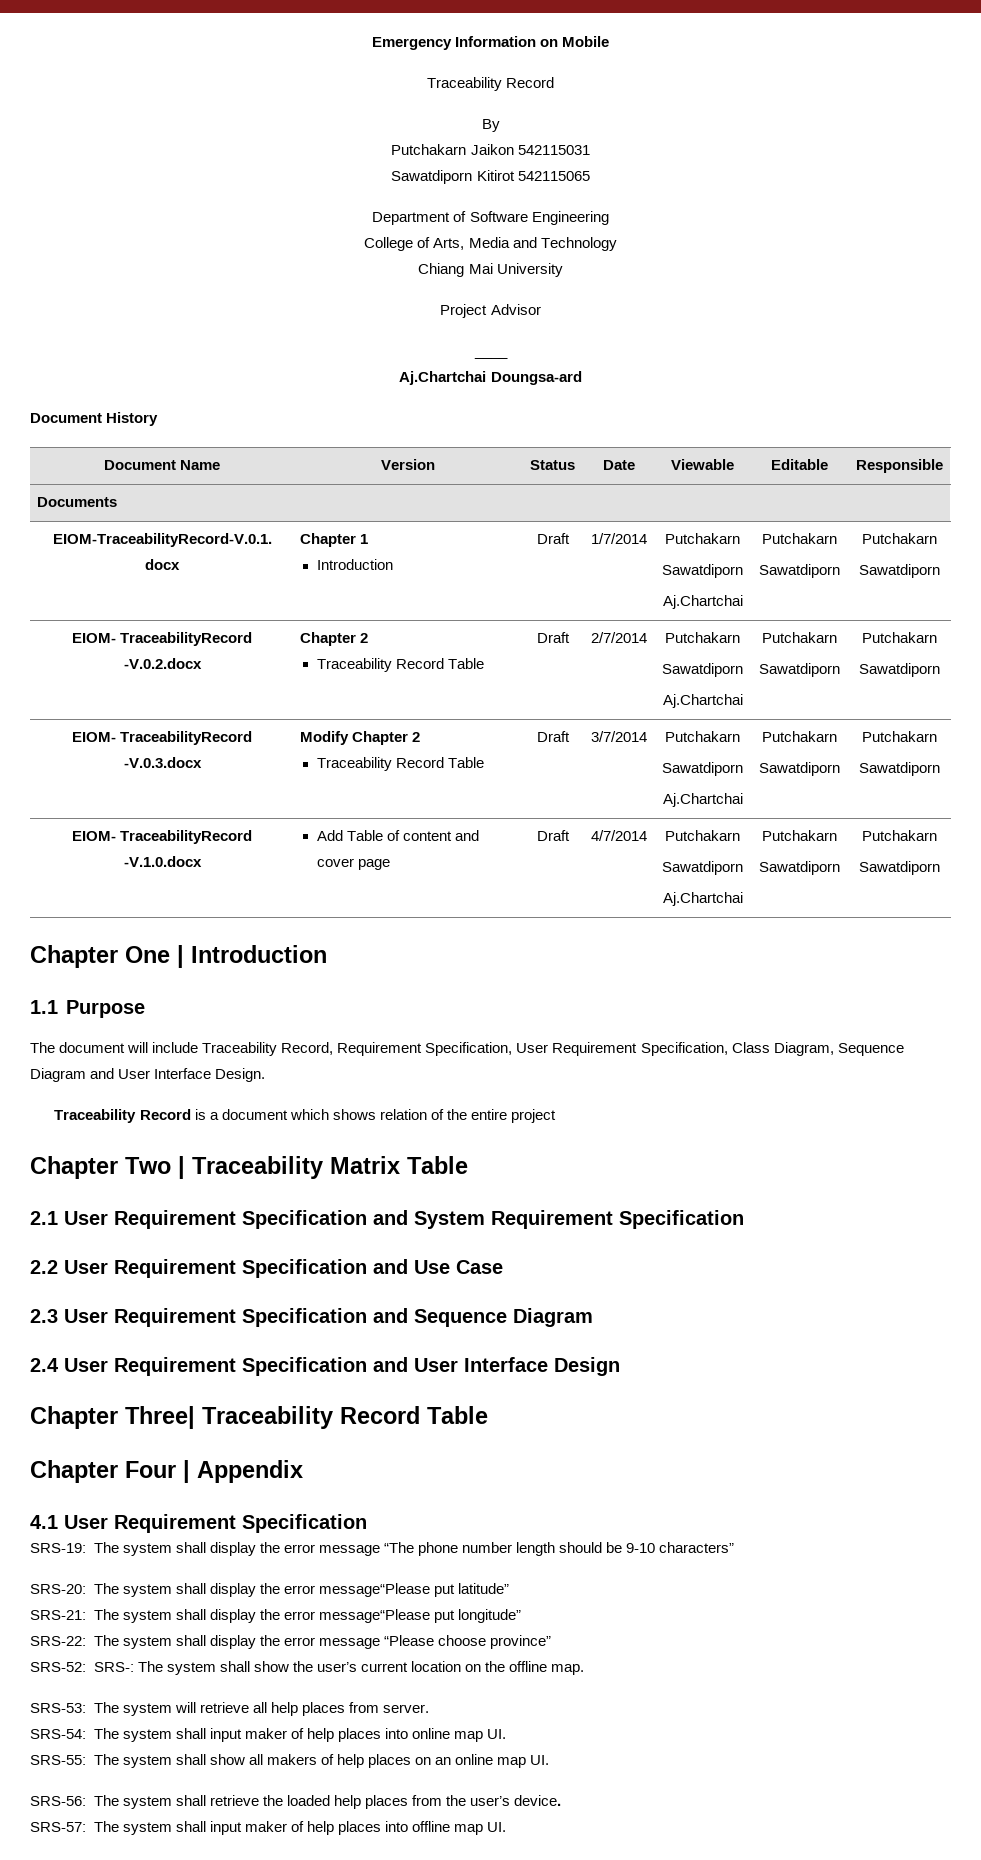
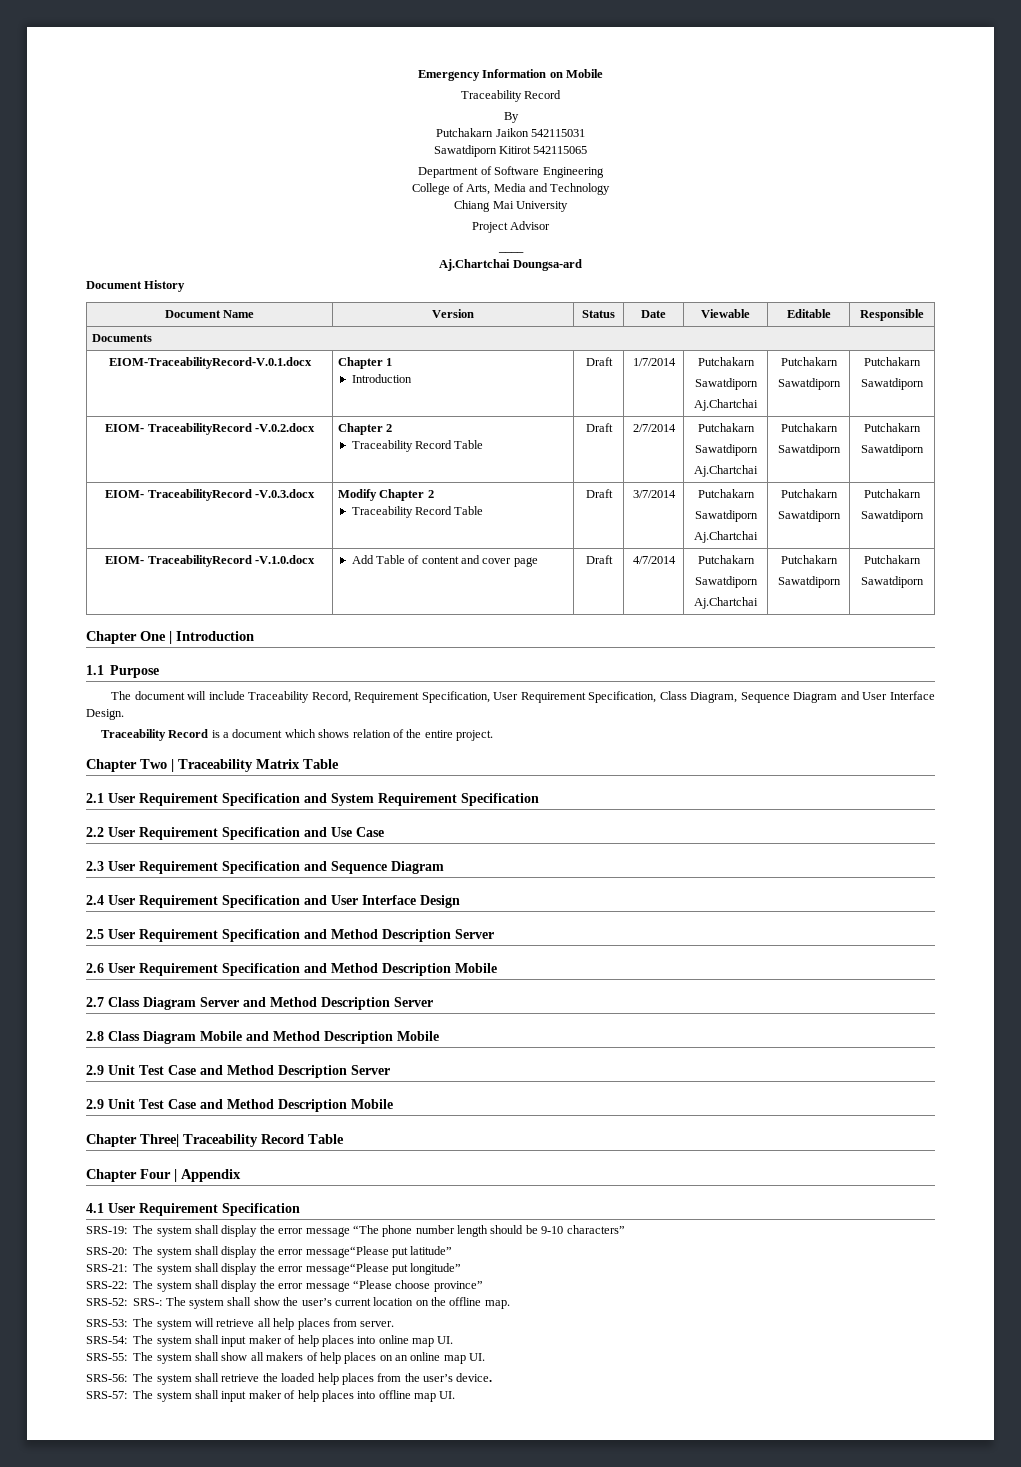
[511,1109,557,1123] project -> [456,730,494,741] project.
(620, 1366) none -> [86,929,494,942] [86,963,497,976] [86,997,433,1010] [86,1031,439,1044] [86,1065,390,1078] [86,1099,393,1112] // 2.5 User Requirement Specification and Method Description Server // 2.6 User Requirement Specification and Method Description Mobile // 2.7 Class Diagram Server and Method Description Server // 2.8 Class Diagram Mobile and Method Description Mobile // 2.9 Unit Test Case and Method Description Server // 2.9 Unit Test Case and Method Description Mobile

